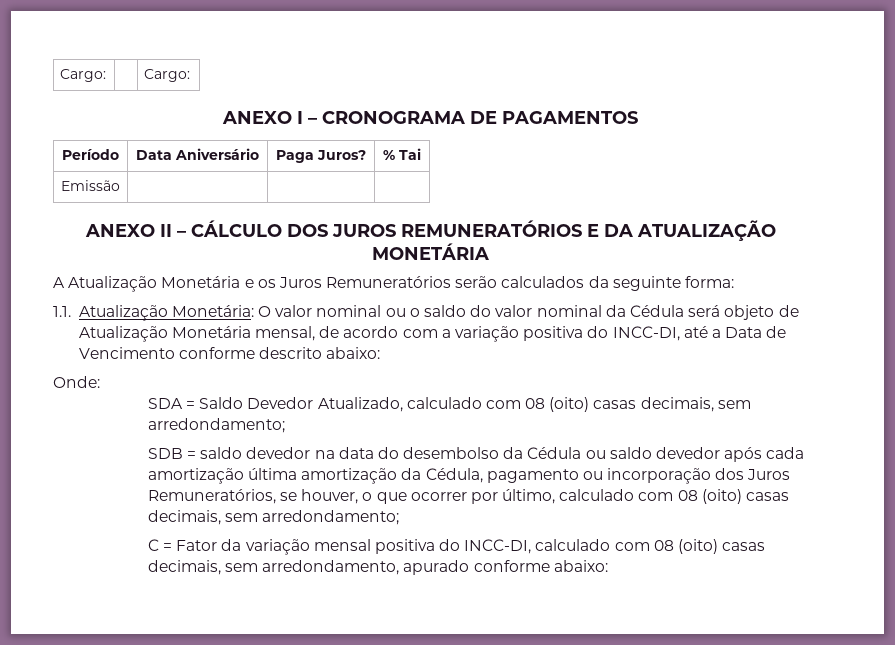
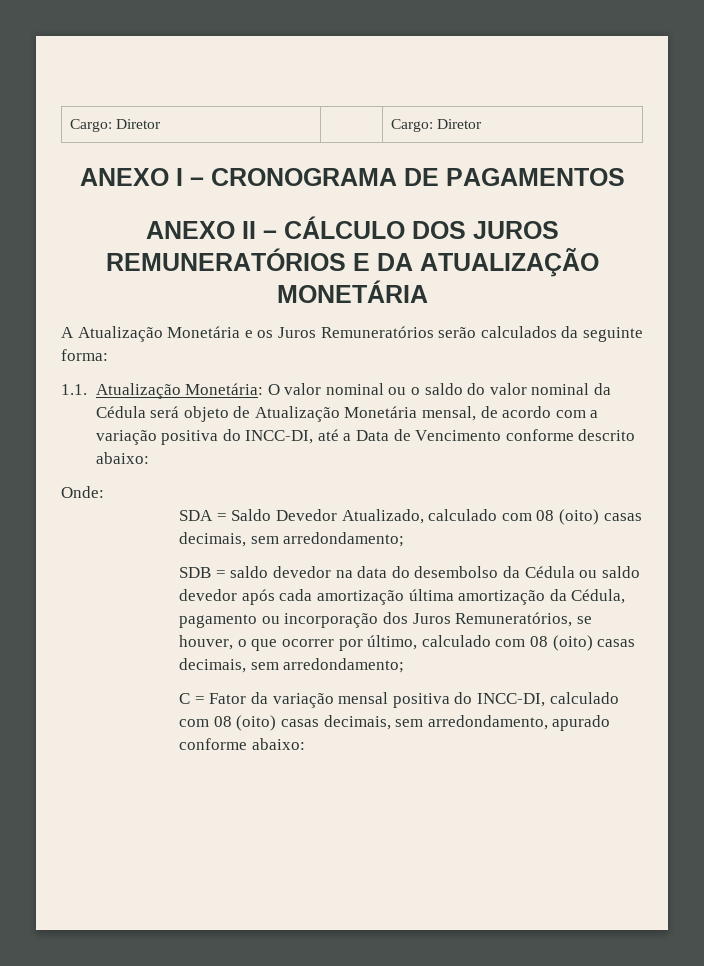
[60,69,107,82] [144,69,191,82] Cargo: | | Cargo: -> [69,119,162,132] [390,119,483,132] Cargo: Diretor | | Cargo: Diretor
[62,149,119,160] [136,148,259,160] [276,150,366,163] [383,148,421,160] [61,180,120,191] // Período | Data Aniversário | Paga Juros? | % Tai // Emissão | | | -> (625, 177) none

